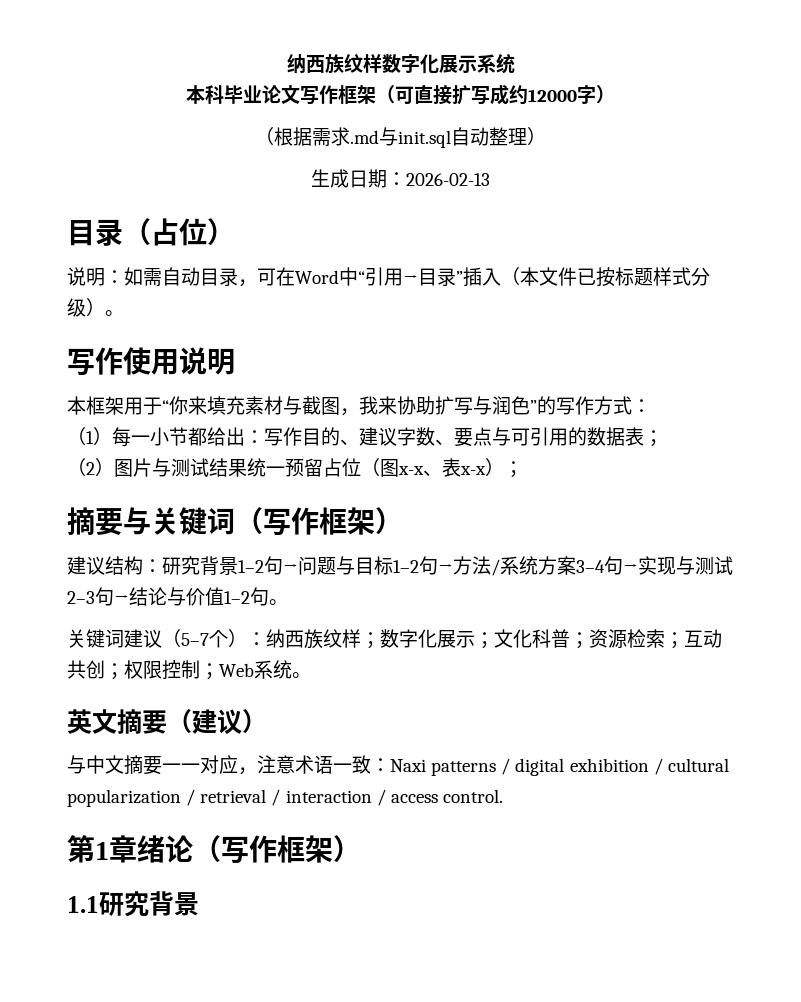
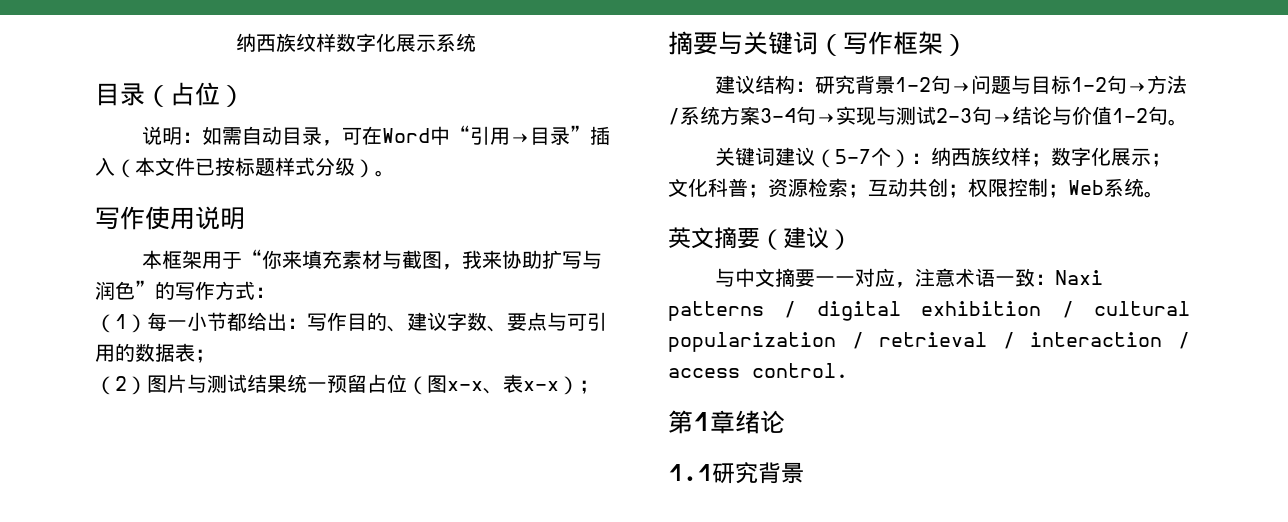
[186,84,615,105] [255,127,546,148] [311,169,490,188] // 本科毕业论文写作框架（可直接扩写成约12000字） // （根据需求.md与init.sql自动整理） // 生成日期：2026-02-13 -> (476, 42) none
[193,835,361,864] （写作框架） -> (785, 421) none

